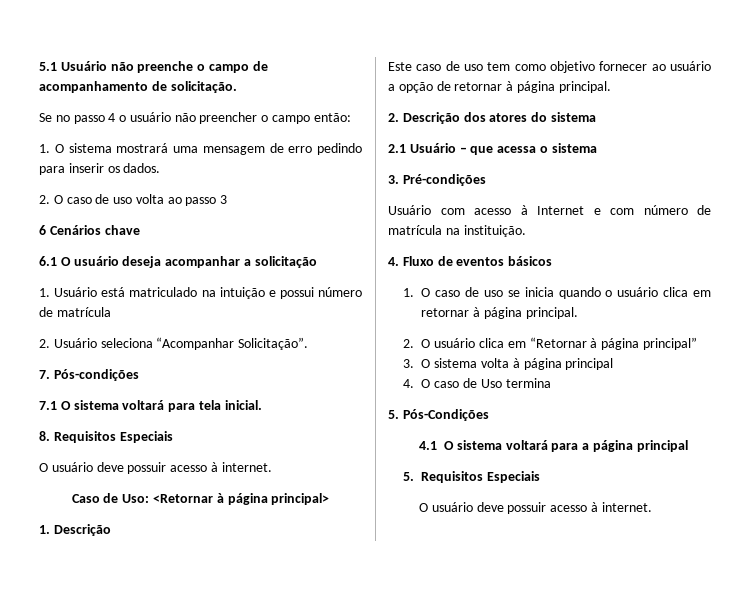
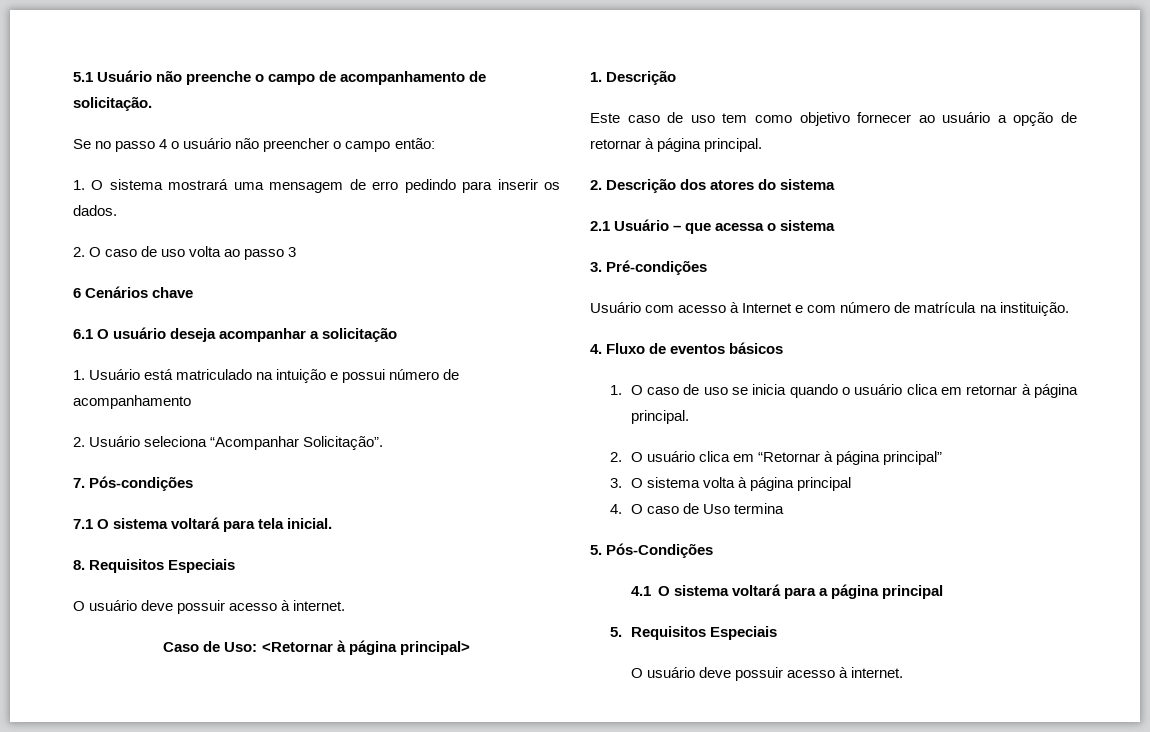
[56,307,111,317] matrícula -> [73,395,191,409] acompanhamento

